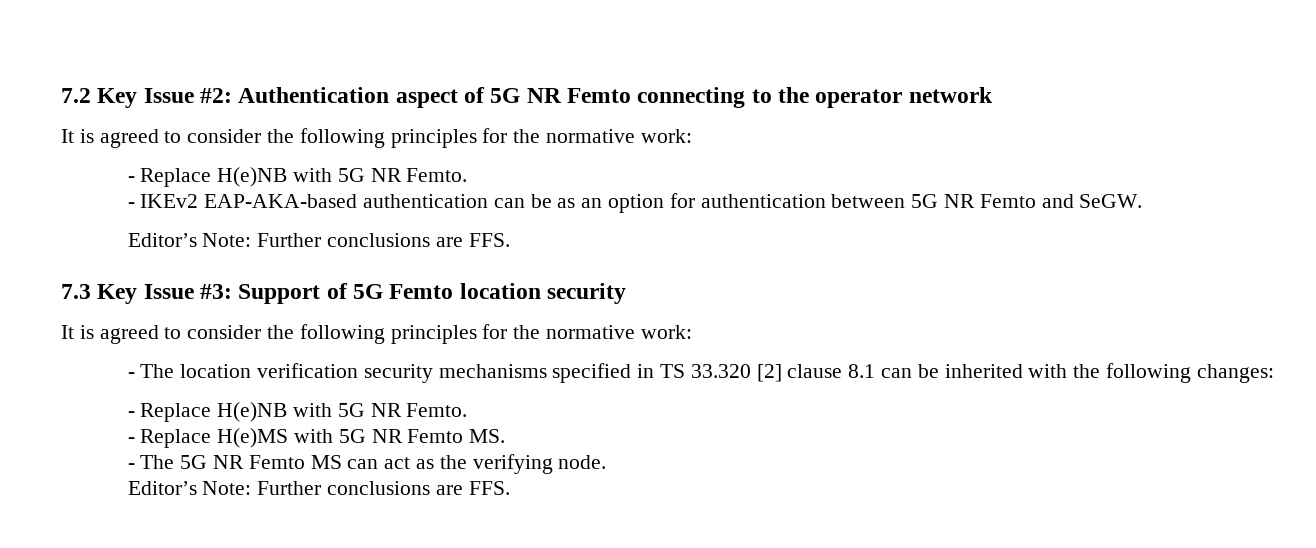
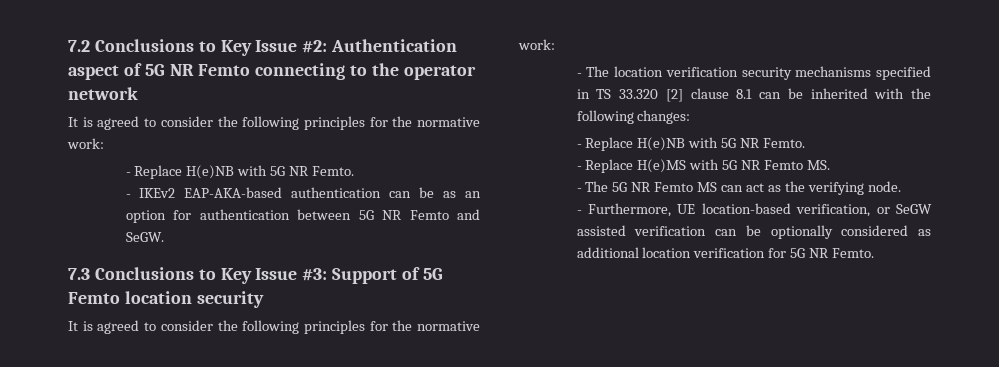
(91, 95) none -> [94,39,216,52] Conclusions to
[127,233,510,247] // Editor’s Note: Further conclusions are FFS. -> (164, 237) none
(91, 291) none -> [94,267,216,280] Conclusions to
[127,481,510,495] Editor’s Note: Further conclusions are FFS. -> [576,203,932,217] [576,225,931,239] [576,247,875,258] - Furthermore, UE location-based verification, or SeGW assisted verification can be optionally considered as additional location verification for 5G NR Femto.

